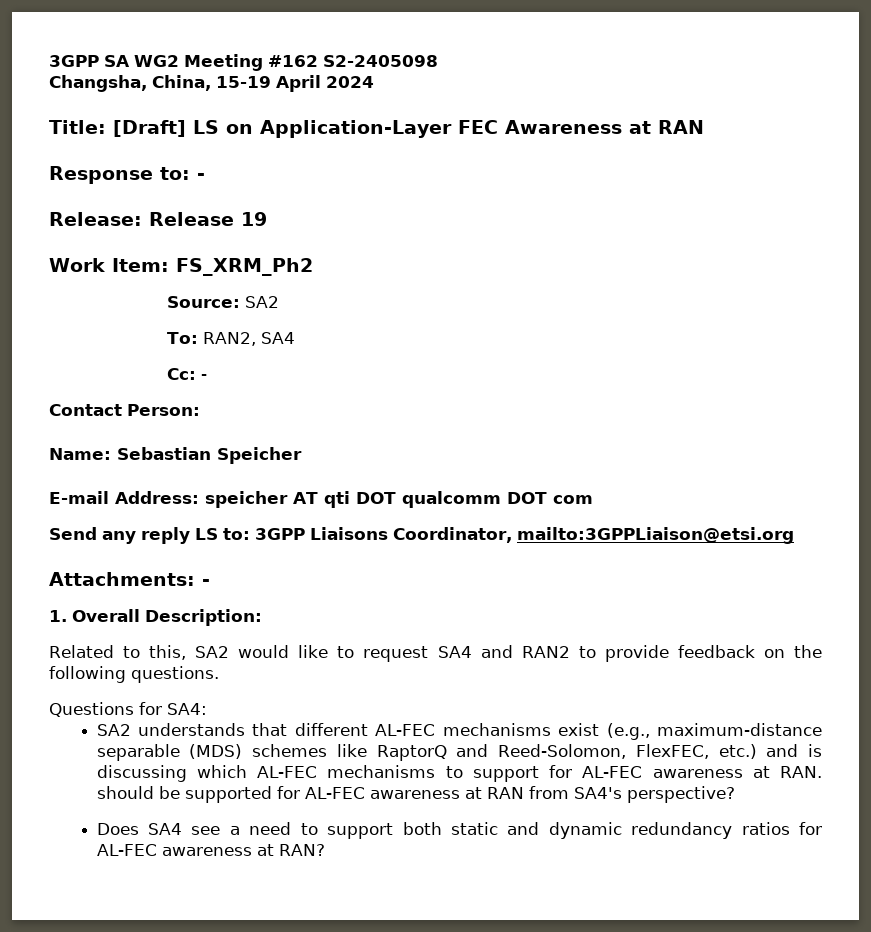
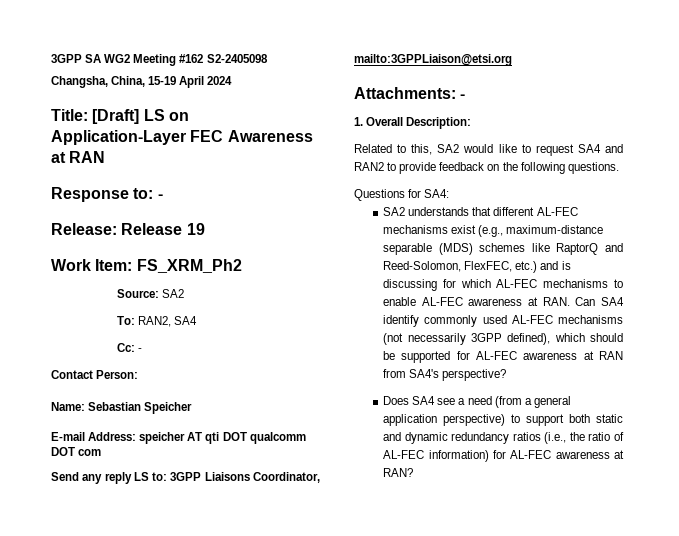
(187, 773) none -> [442,279,456,288] for
[472,765,573,782] support for -> [383,297,417,306] enable
(823, 772) none -> [575,297,624,306] [383,315,623,327] [383,333,585,345] Can SA4 identify commonly used AL-FEC mechanisms (not necessarily 3GPP defined), which
(292, 828) none -> [494,396,571,408] [383,414,506,426] (from a general application perspective)
(790, 828) none -> [544,432,624,444] [383,450,489,462] (i.e., the ratio of AL-FEC information)

